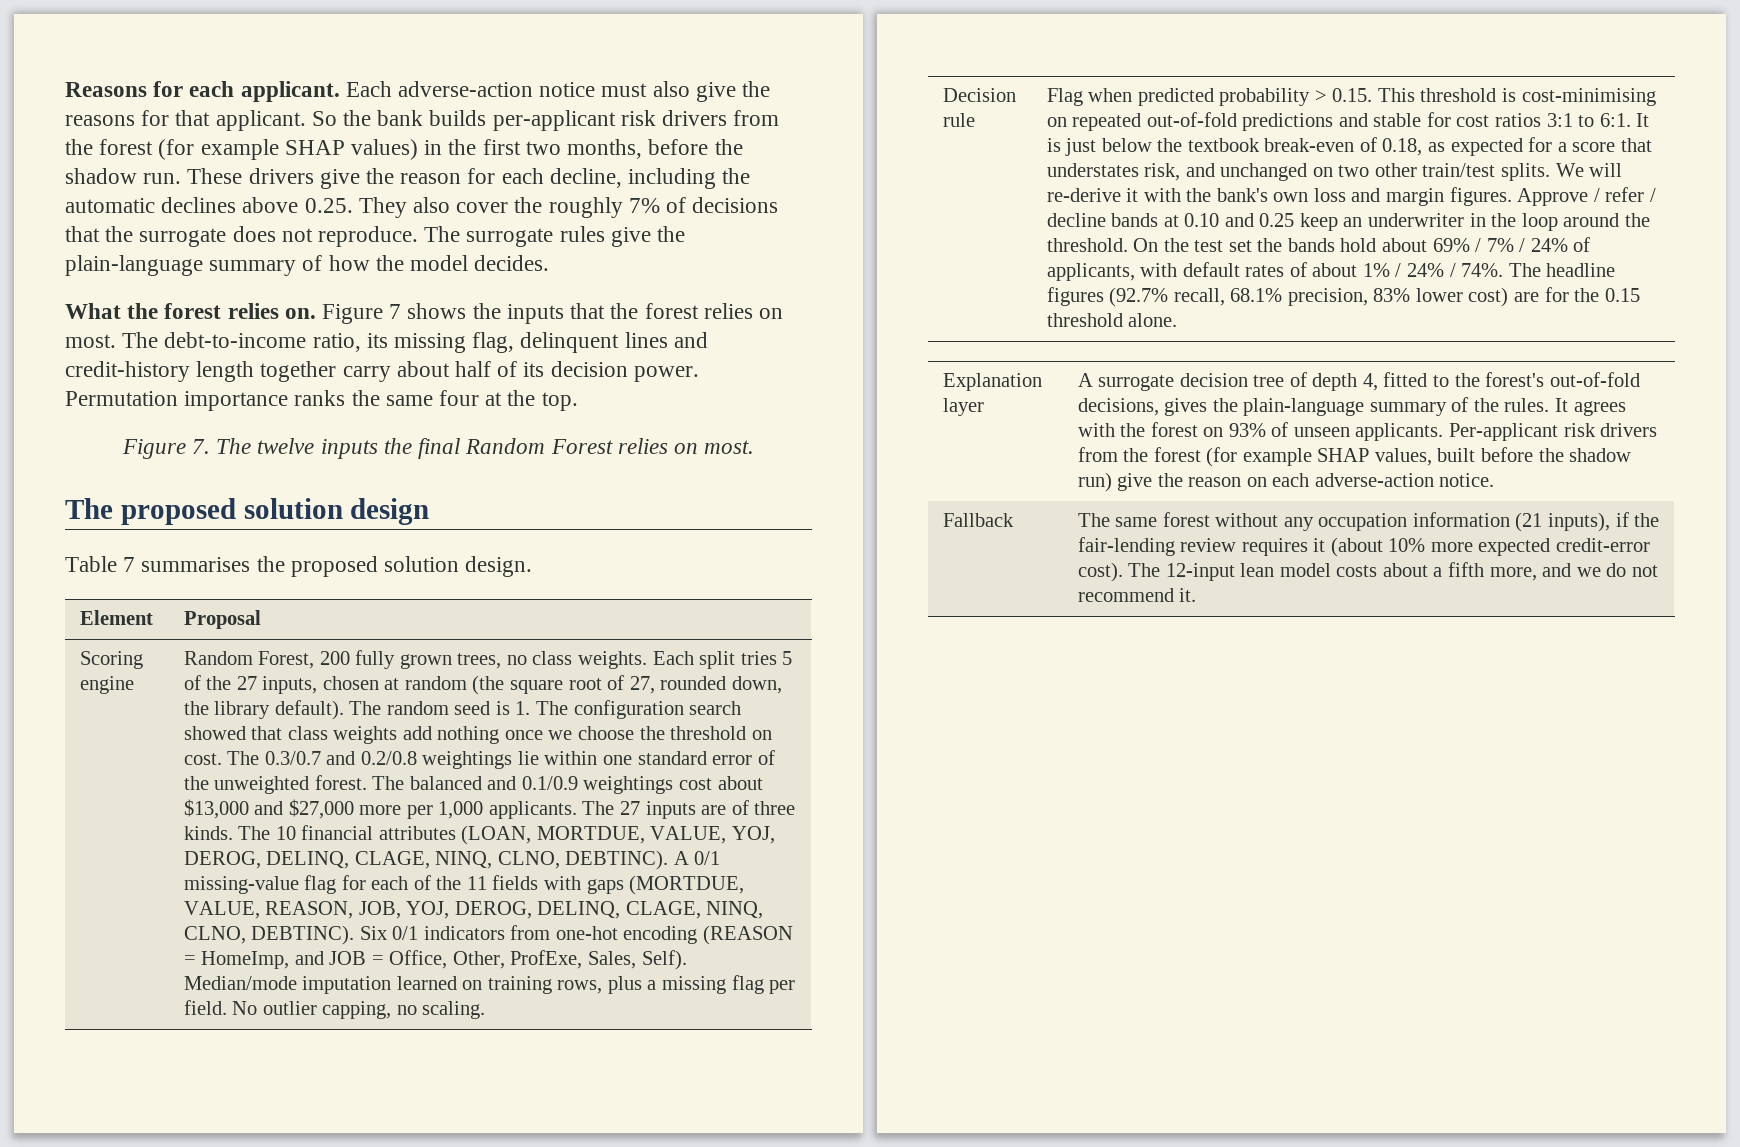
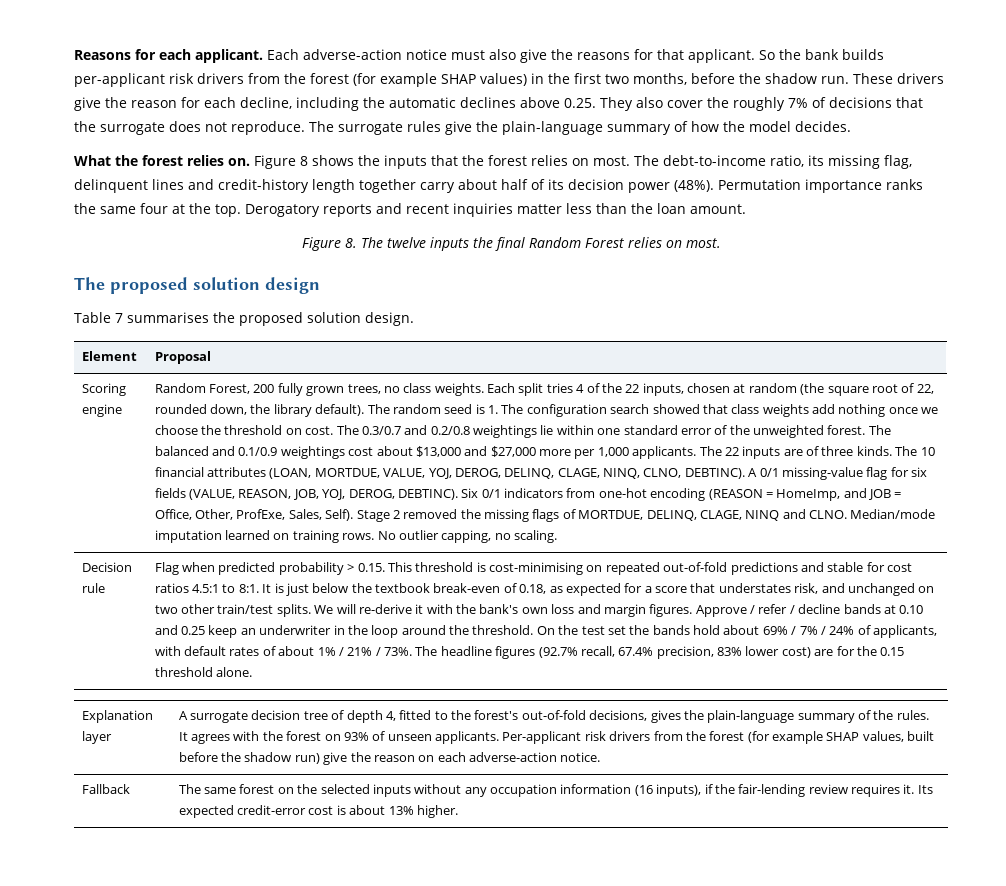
[389,304,402,319] 7 -> [300,156,308,166] 8
[633,366,699,382] power. -> [628,180,714,193] power (48%).
[121,439,211,459] // Figure 7. -> [245,203,746,217] [301,237,357,251] Derogatory reports and recent inquiries matter less than the loan amount. // Figure 8.
[782,651,793,665] [183,675,257,690] 5 of the 27 -> [576,383,640,393] 4 of the 22
[629,676,655,694] 27, -> [916,384,934,394] 22,
[620,801,641,815] 27 -> [724,447,739,456] 22
[371,875,745,895] [183,901,764,919] [183,926,246,944] each of the 11 fields with gaps (MORTDUE, VALUE, REASON, JOB, YOJ, DEROG, DELINQ, CLAGE, NINQ, CLNO, -> [910,467,927,477] [154,488,395,500] six fields (VALUE, REASON, JOB, YOJ, DEROG,
(687, 960) none -> [356,509,847,522] Stage 2 removed the missing flags of MORTDUE, DELINQ, CLAGE, NINQ and CLNO.
[557,975,796,994] [183,1000,227,1015] rows, plus a missing flag per field. -> [342,533,375,540] rows.
[1546,113,1631,127] 3:1 to 6:1. -> [191,584,259,593] 4.5:1 to 8:1.
[1407,263,1504,277] 24% / 74%. -> [347,647,412,656] 21% / 73%.
[1230,288,1283,302] 68.1% -> [618,647,654,656] 67.4%
(1210, 519) none -> [277,784,411,797] on the selected inputs
[1515,512,1543,532] (21 -> [634,785,653,796] (16
[1313,537,1651,557] [1077,562,1658,582] [1077,588,1197,602] it (about 10% more expected credit-error cost). The 12-input lean model costs about a fifth more, and we do not recommend it. -> [903,784,933,794] [178,805,458,818] it. Its expected credit-error cost is about 13% higher.

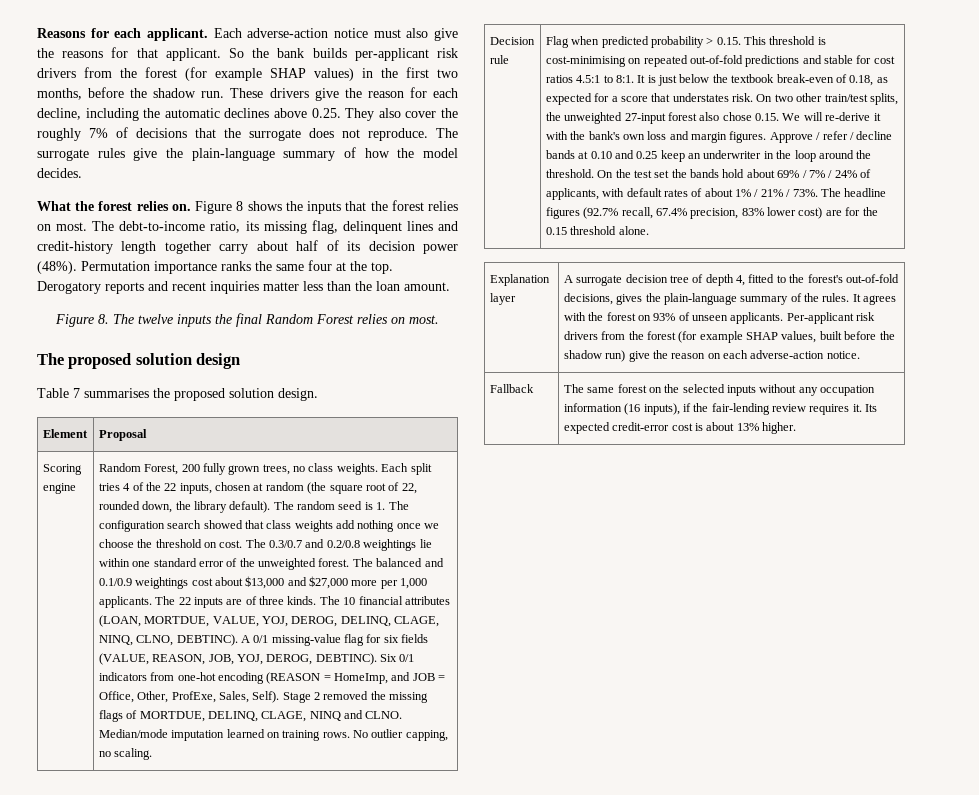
[794,583,935,596] [154,604,311,617] risk, and unchanged on two other train/test splits. -> [732,93,898,105] [545,112,780,124] risk. On two other train/test splits, the unweighted 27-input forest also chose 0.15.

